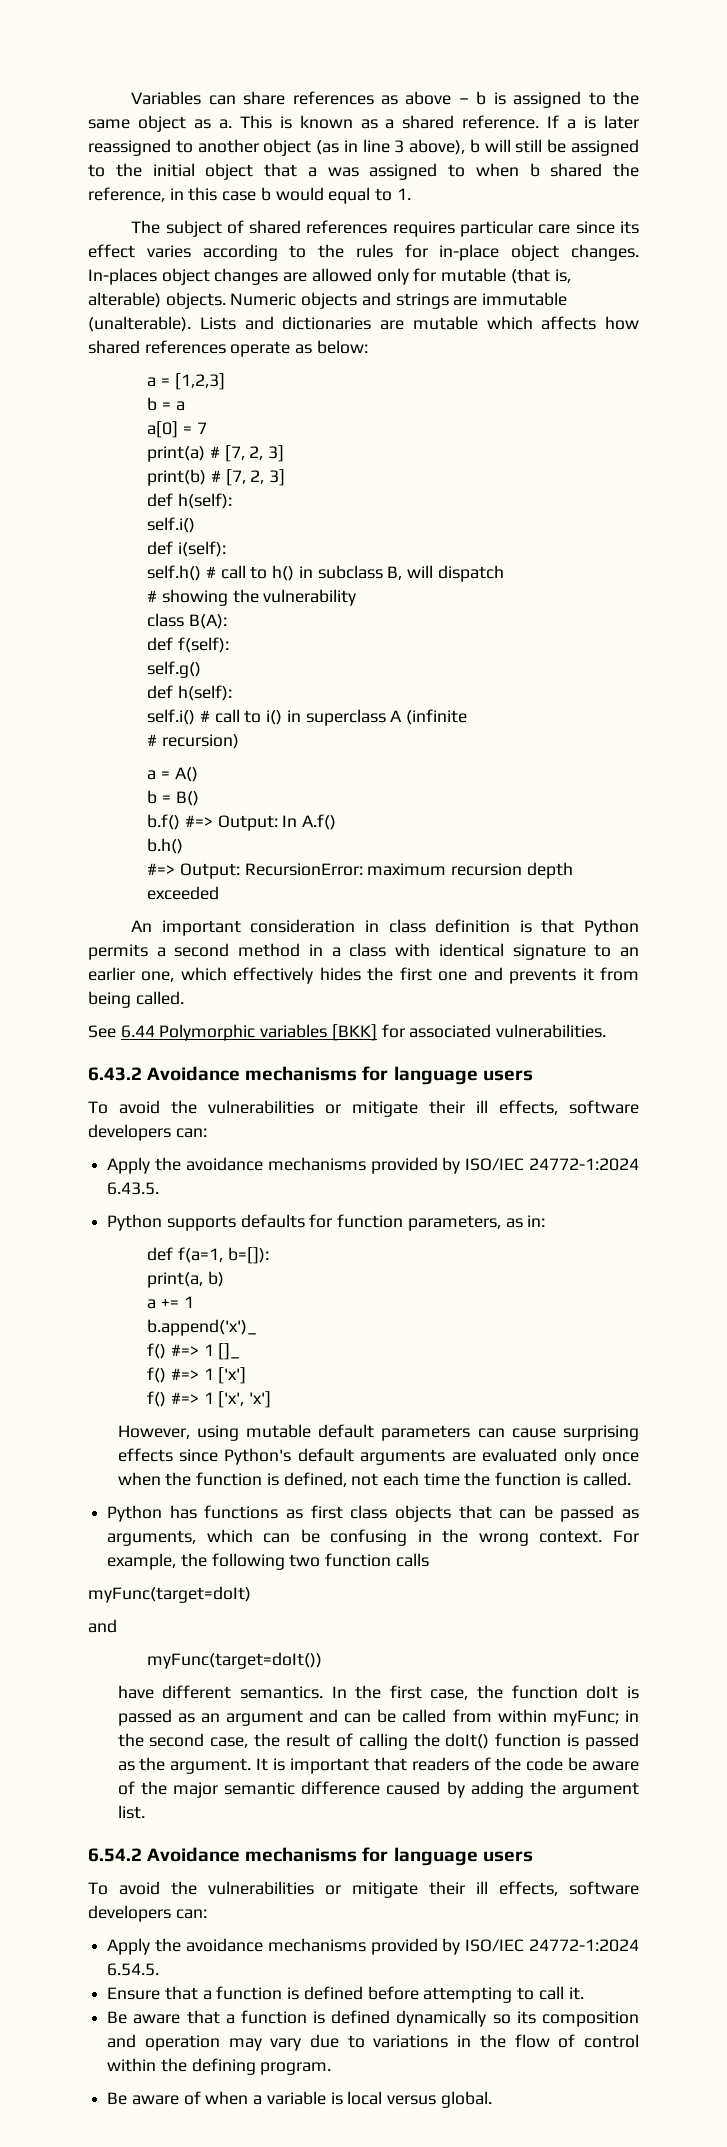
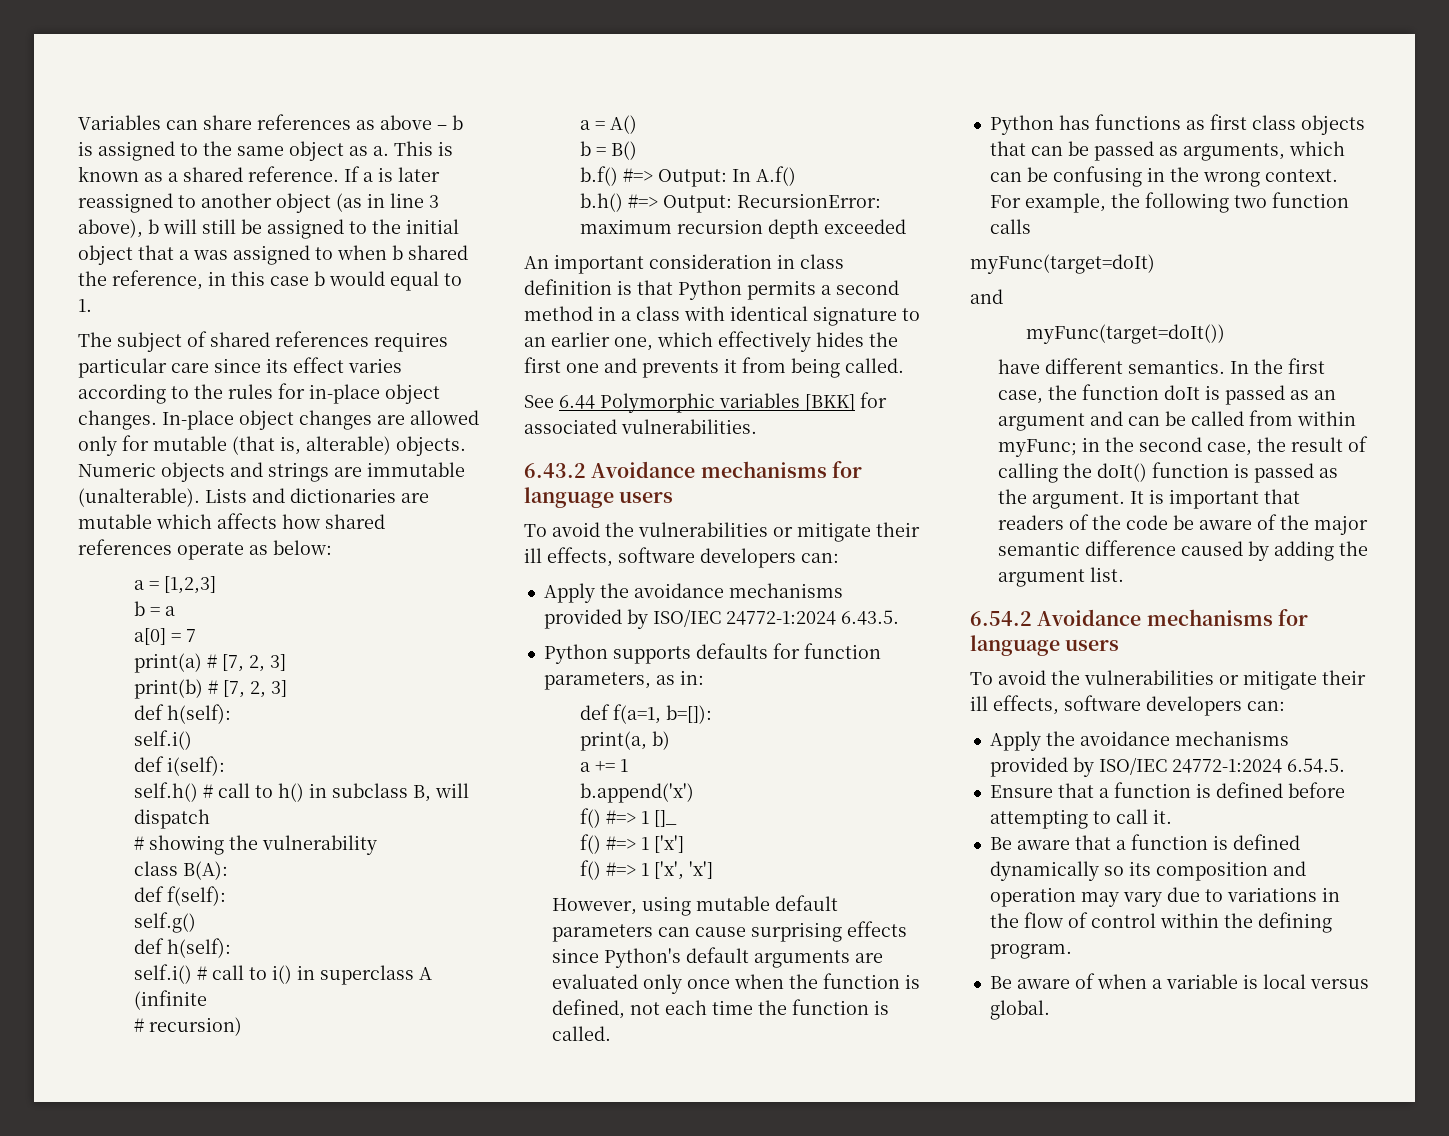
[88,268,157,285] In-places -> [162,410,234,430] In-place
(184, 846) // -> (624, 202) none
[147,1319,258,1336] b.append('x')_ -> [580,783,695,803] b.append('x')

